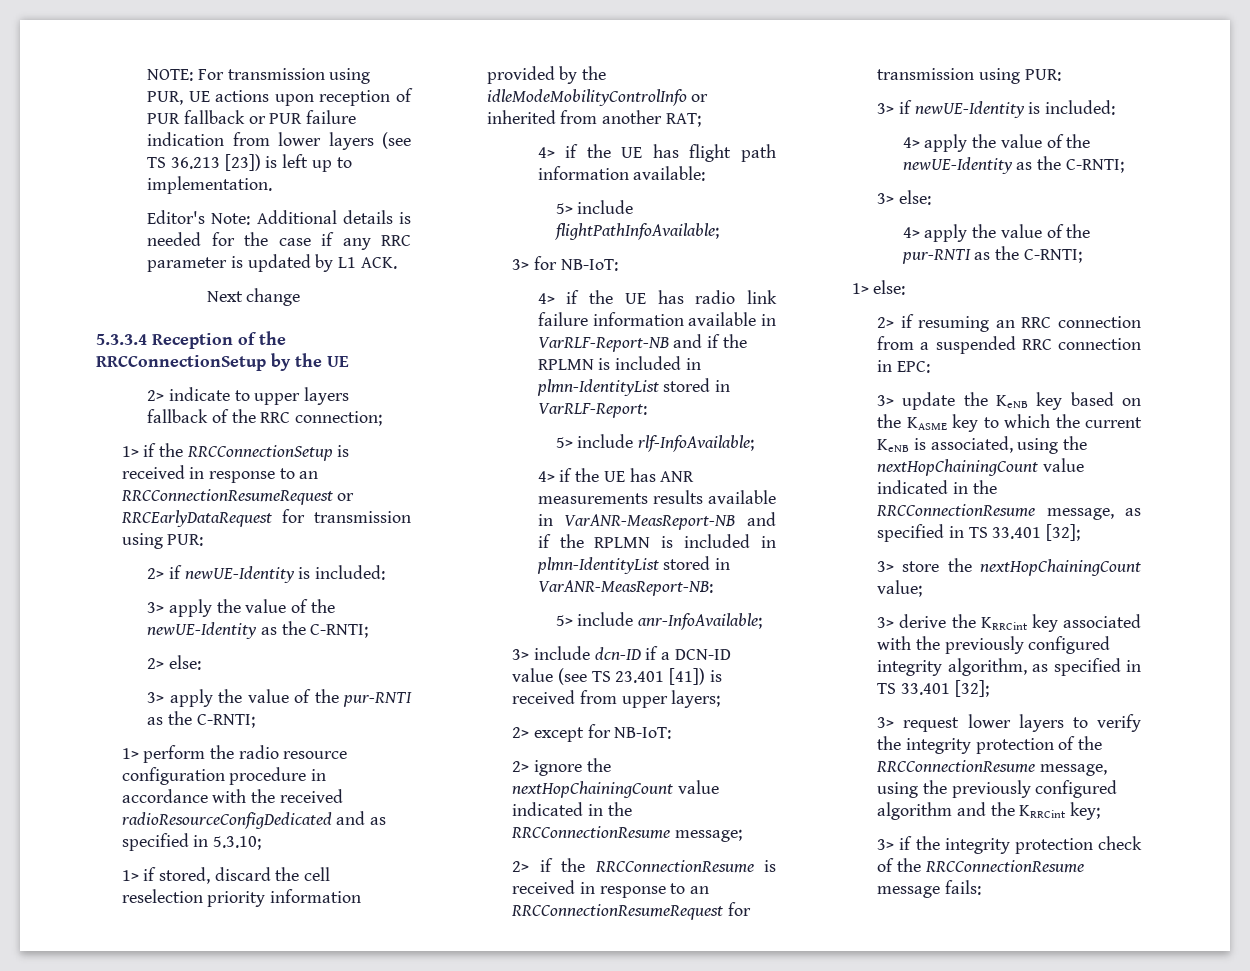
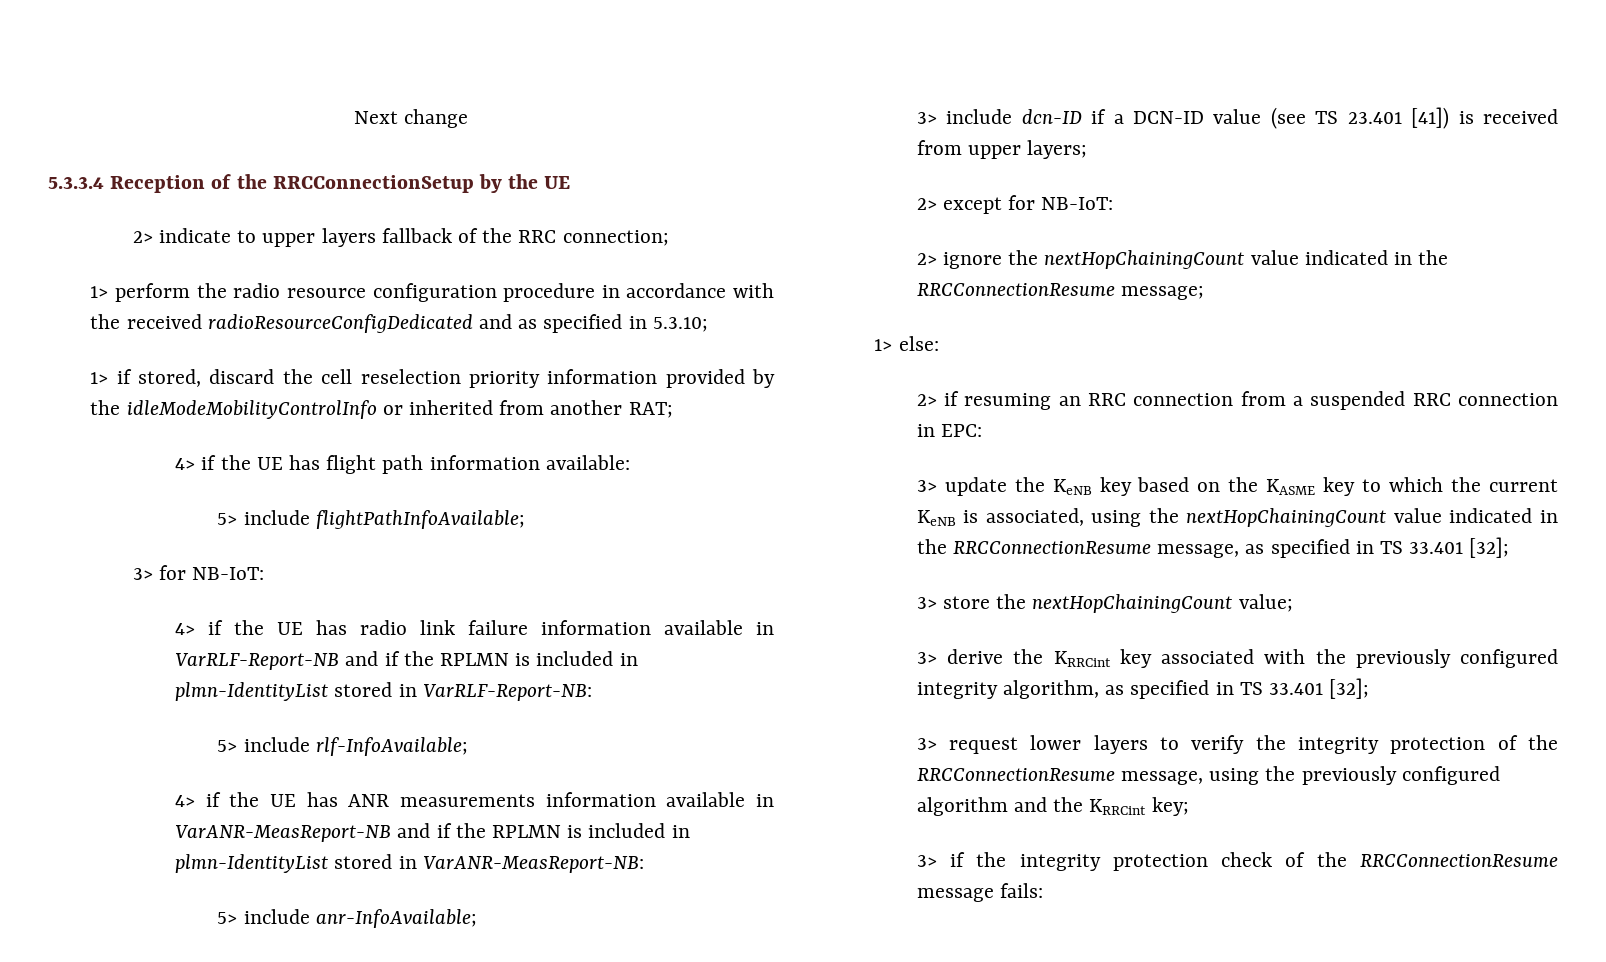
[147,68,371,84] [147,88,414,106] [147,110,357,124] [147,132,411,150] [147,154,352,172] [147,176,273,194] [147,210,411,225] [147,232,411,250] [147,254,397,272] NOTE: For transmission using PUR, UE actions upon reception of PUR fallback or PUR failure indication from lower layers (see TS 36.213 [23]) is left up to implementation. // Editor's Note: Additional details is needed for the case if any RRC parameter is updated by L1 ACK. // -> (353, 117) none
[121,443,350,461] [121,465,319,483] [120,489,355,505] [120,509,411,527] [121,533,204,549] [147,565,386,583] [147,599,335,617] [147,621,369,639] [147,655,201,670] [147,689,412,707] [147,711,255,728] // 1> if the RRCConnectionSetup is received in response to an RRCConnectionResumeRequest or RRCEarlyDataRequest for transmission using PUR: // 2> if newUE-Identity is included: // 3> apply the value of the newUE-Identity as the C-RNTI; // 2> else: // 3> apply the value of the pur-RNTI as the C-RNTI; -> (669, 238) none
[537,403,647,418] VarRLF-Report: -> [422,684,592,701] VarRLF-Report-NB:
[652,490,703,504] results -> [545,792,656,807] information
[512,858,776,873] [512,880,710,898] [511,902,751,920] [877,68,1061,84] [877,100,1116,118] [902,134,1091,152] [902,156,1124,174] [877,190,931,205] [902,224,1091,242] [901,246,1082,264] // 2> if the RRCConnectionResume is received in response to an RRCConnectionResumeRequest for transmission using PUR: // 3> if newUE-Identity is included: // 4> apply the value of the newUE-Identity as the C-RNTI; // 3> else: // 4> apply the value of the pur-RNTI as the C-RNTI; -> (1204, 293) none

